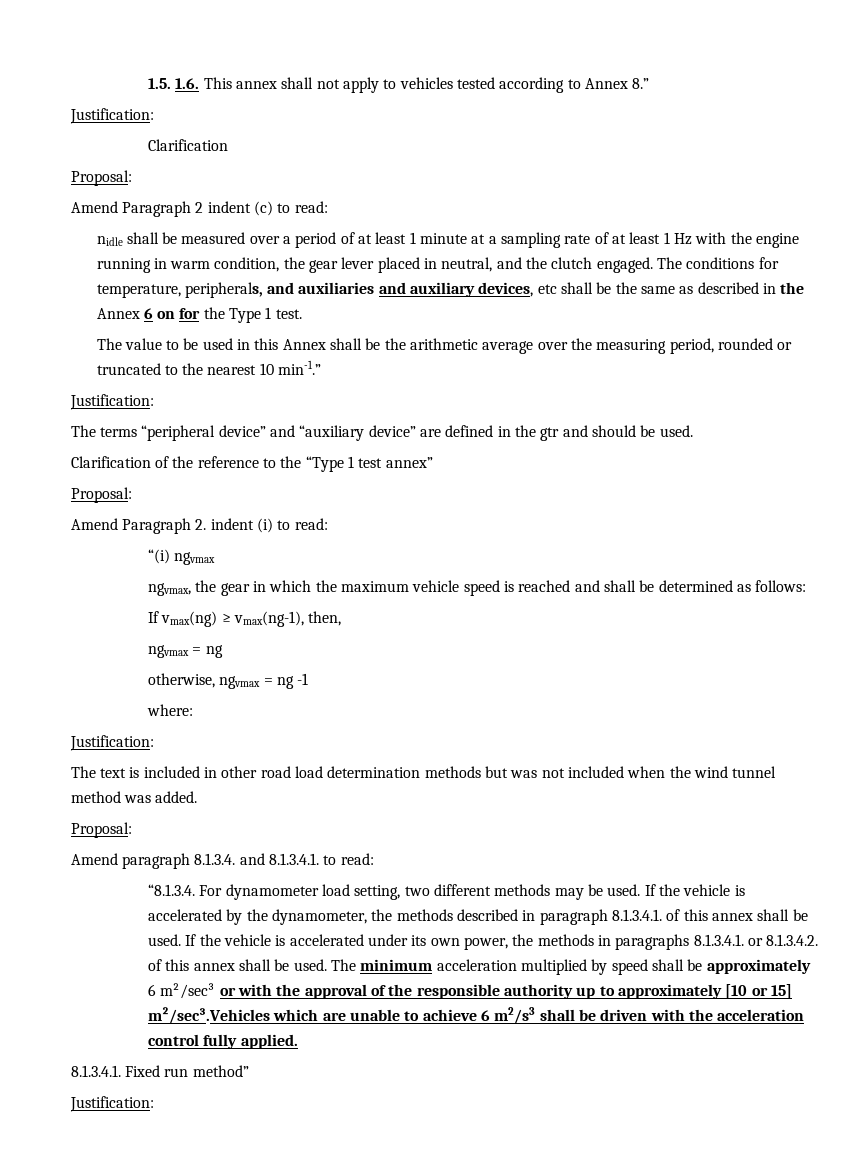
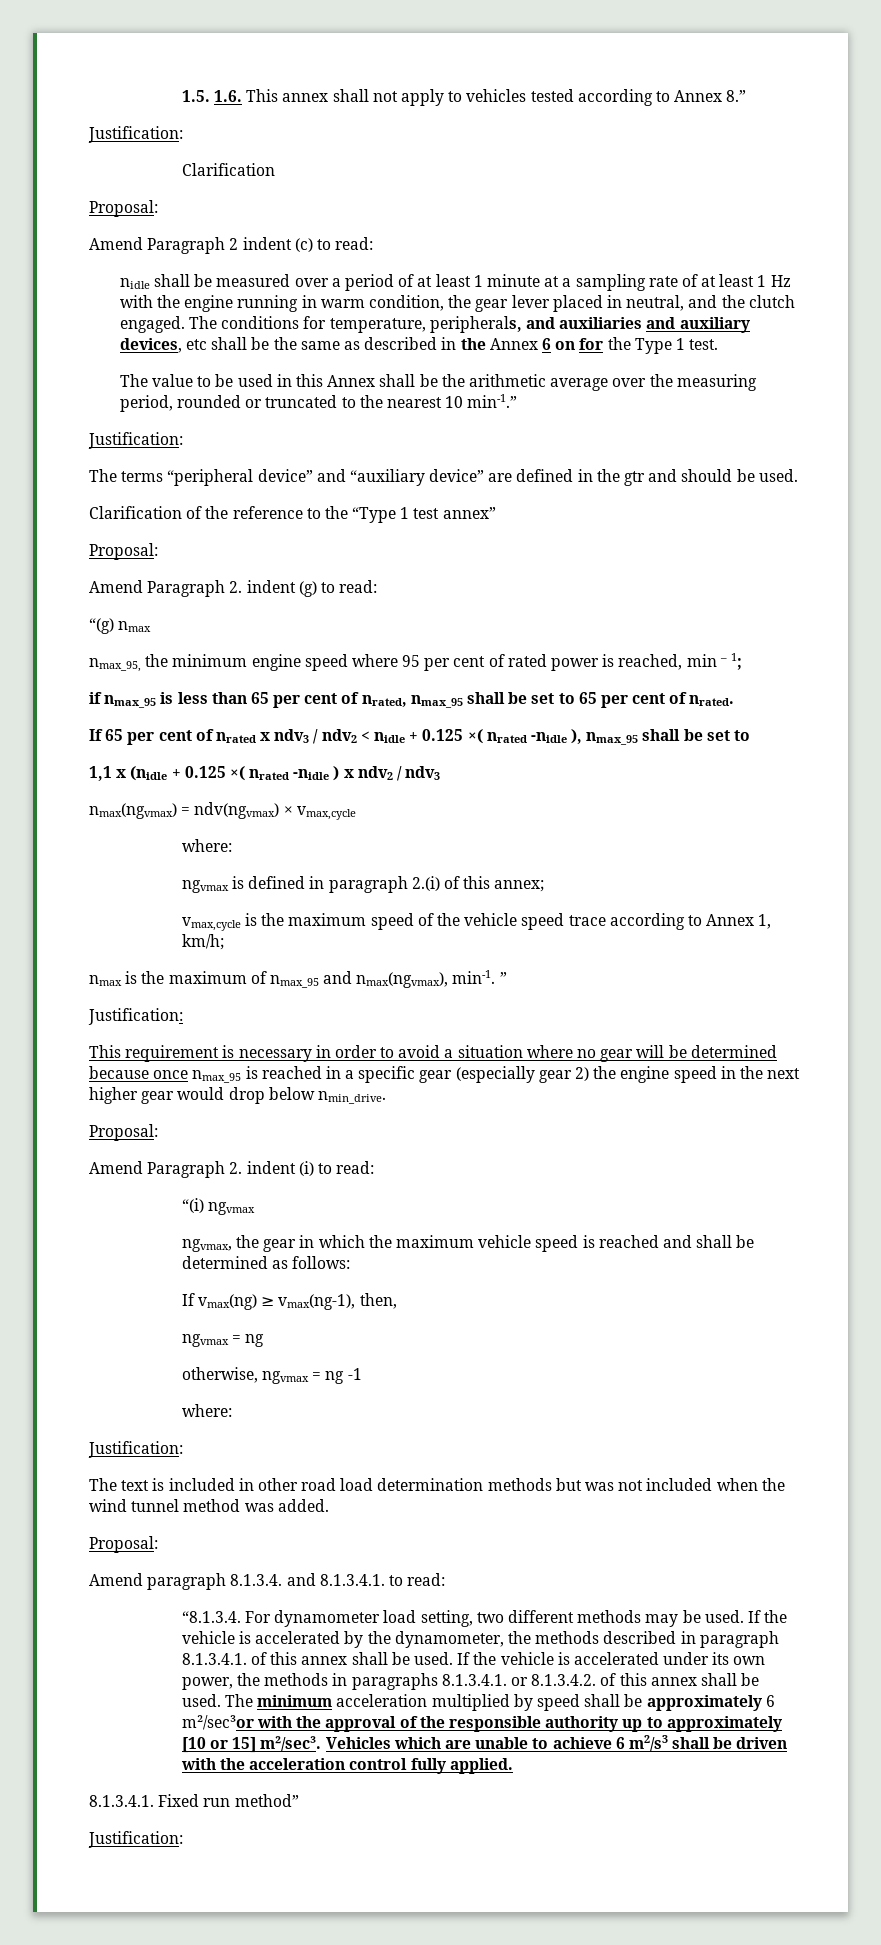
(132, 495) none -> [88,580,378,597] [88,618,152,634] [88,653,742,672] [88,692,735,708] [88,729,751,745] [88,766,441,781] [88,802,356,820] [181,839,232,852] [181,876,545,893] [181,913,772,931] [181,934,224,950] [88,970,507,988] [87,1008,183,1025] [88,1045,777,1062] [88,1066,801,1083] [88,1087,386,1104] [88,1124,158,1141] // Amend Paragraph 2. indent (g) to read: // “(g) nmax // nmax_95, the minimum engine speed where 95 per cent of rated power is reached, min – 1; // if nmax_95 is less than 65 per cent of nrated, nmax_95 shall be set to 65 per cent of nrated. // If 65 per cent of nrated x ndv3 / ndv2 < nidle + 0.125 ×( nrated -nidle ), nmax_95 shall be set to // 1,1 x (nidle + 0.125 ×( nrated -nidle ) x ndv2 / ndv3 // nmax(ngvmax) = ndv(ngvmax) × vmax,cycle // where: // ngvmax is defined in paragraph 2.(i) of this annex; // vmax,cycle is the maximum speed of the vehicle speed trace according to Annex 1, km/h; // nmax is the maximum of nmax_95 and nmax(ngvmax), min-1. ” // Justification: // This requirement is necessary in order to avoid a situation where no gear will be determined because once nmax_95 is reached in a specific gear (especially gear 2) the engine speed in the next higher gear would drop below nmin_drive. // Proposal:
[160,983,236,999] m²/sec³ or -> [181,1715,254,1730] m²/sec³or
[148,1007,271,1024] m²/sec³.Vehicles -> [260,1736,391,1752] m²/sec³. Vehicles

